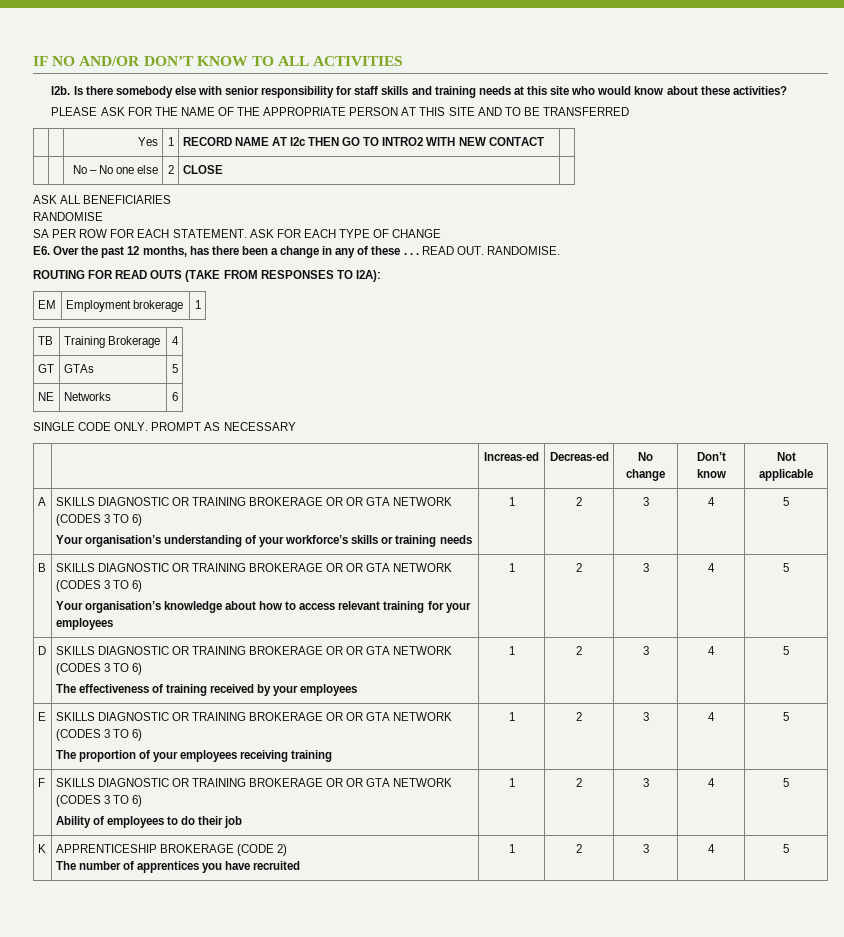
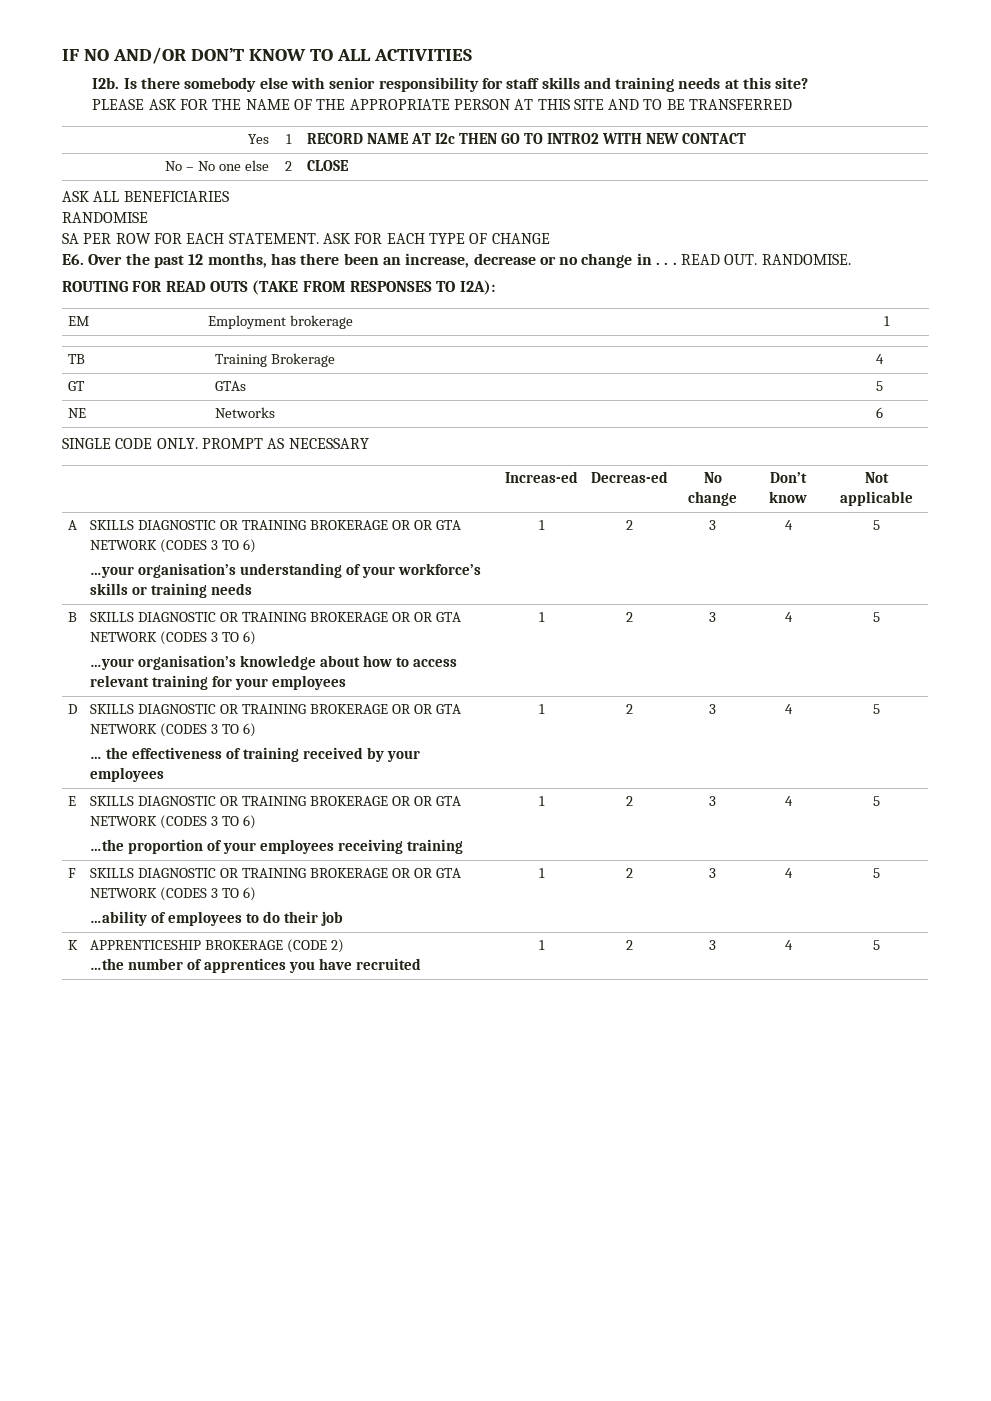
[550,86,787,95] site who would know about these activities? -> [775,77,809,89] site?
[270,246,401,258] a change in any of these -> [382,253,652,268] an increase, decrease or no change in
[55,535,83,544] Your -> [90,566,135,578] …your
[55,601,83,610] Your -> [90,658,135,670] …your
[55,684,76,693] The -> [90,747,129,759] … the
[55,750,76,759] The -> [90,839,125,851] …the
[55,816,91,828] Ability -> [90,911,148,926] …ability
[55,861,76,870] The -> [90,958,125,970] …the

